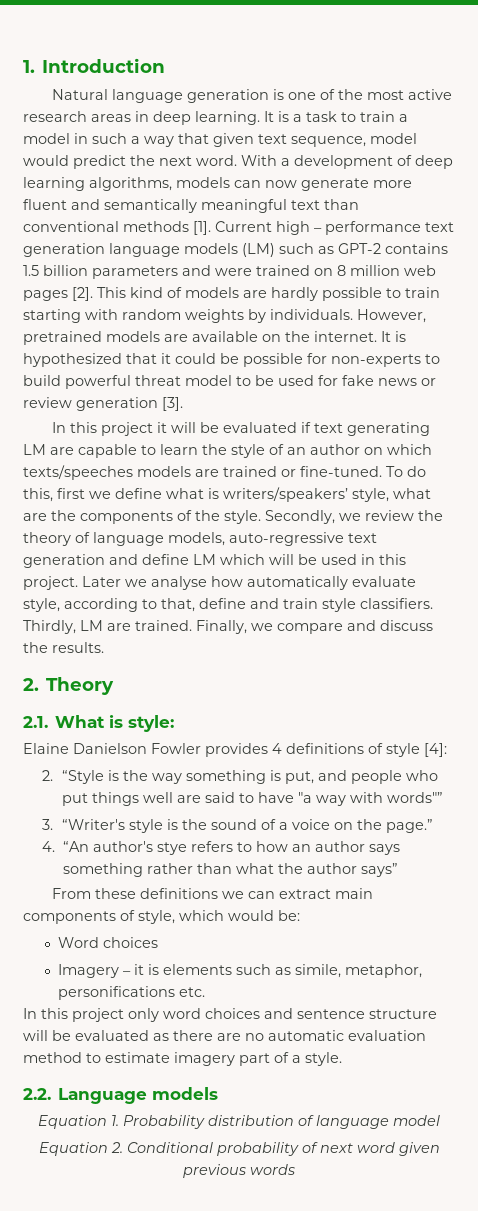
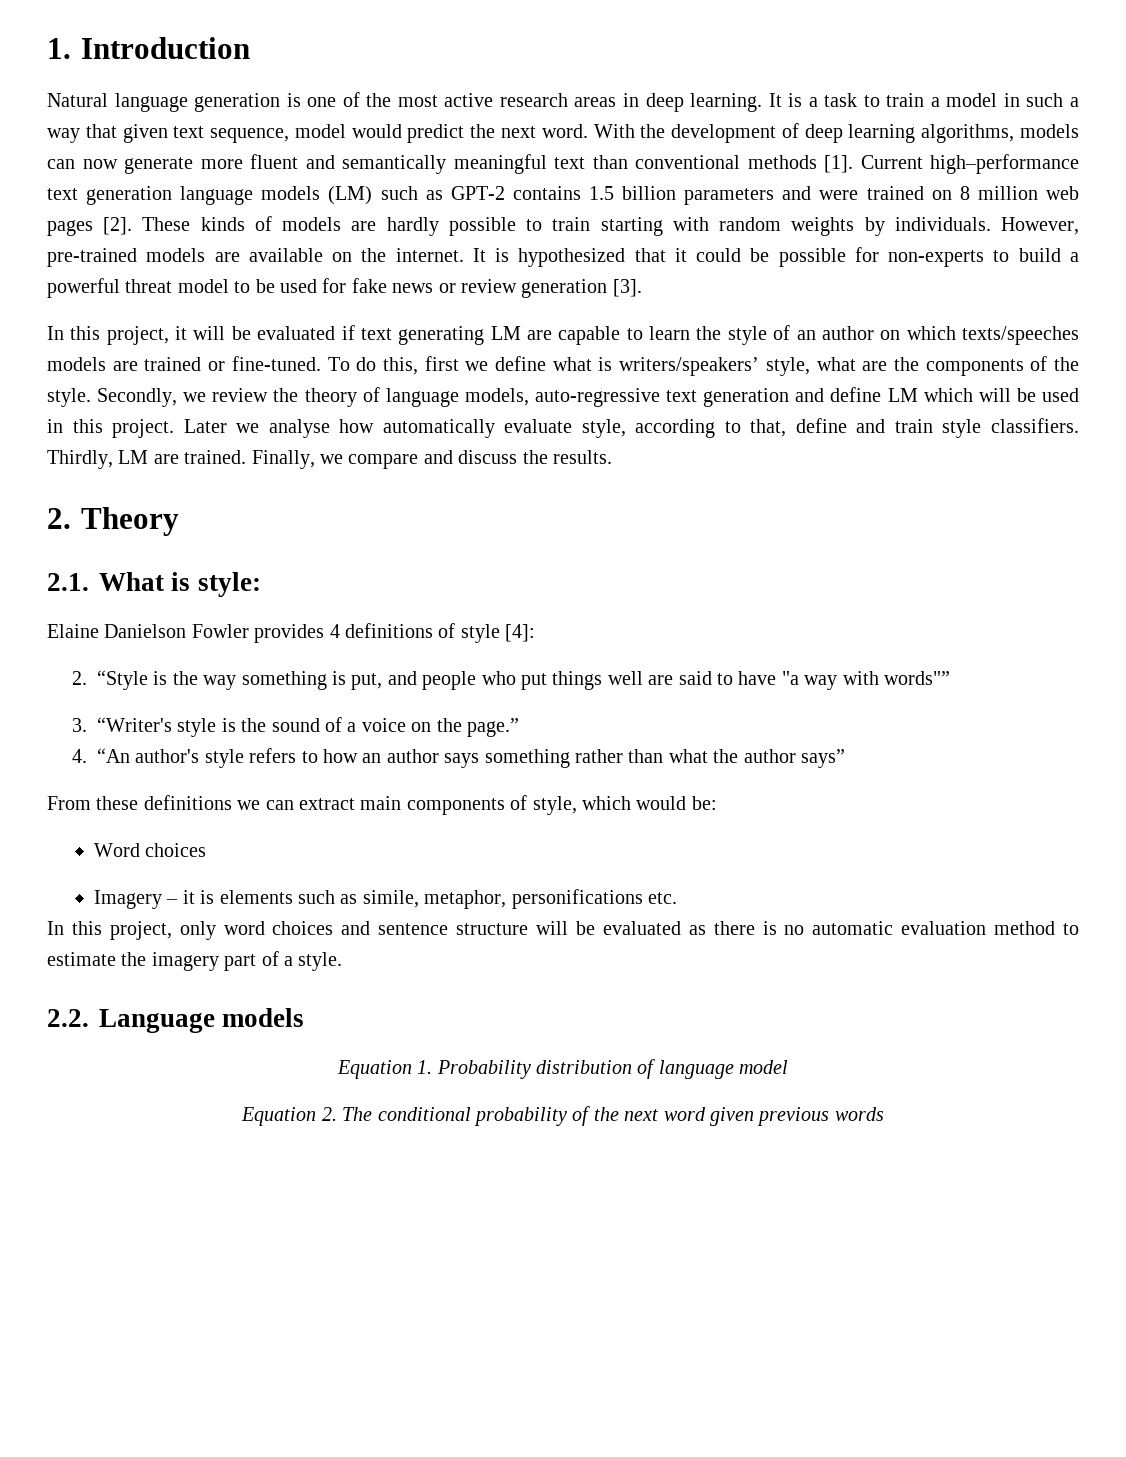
[281,158,290,166] a -> [640,124,666,138] the
[276,221,421,235] high – performance -> [930,154,1079,174] high–performance
[97,287,163,298] This kind -> [142,217,245,231] These kinds
[23,331,102,345] pretrained -> [47,248,137,267] pre-trained
(61, 380) none -> [1070,252,1080,262] a
[101,422,154,436] project -> [106,326,169,345] project,
[156,842,187,855] stye -> [204,749,244,768] style
[72,1008,124,1022] project -> [109,921,172,940] project,
[217,1033,241,1041] are -> [762,921,777,935] is
(170, 1057) none -> [121,952,147,966] the
[126,1142,213,1153] Conditional -> [342,1107,471,1121] The conditional
(318, 1147) none -> [593,1107,619,1121] the

